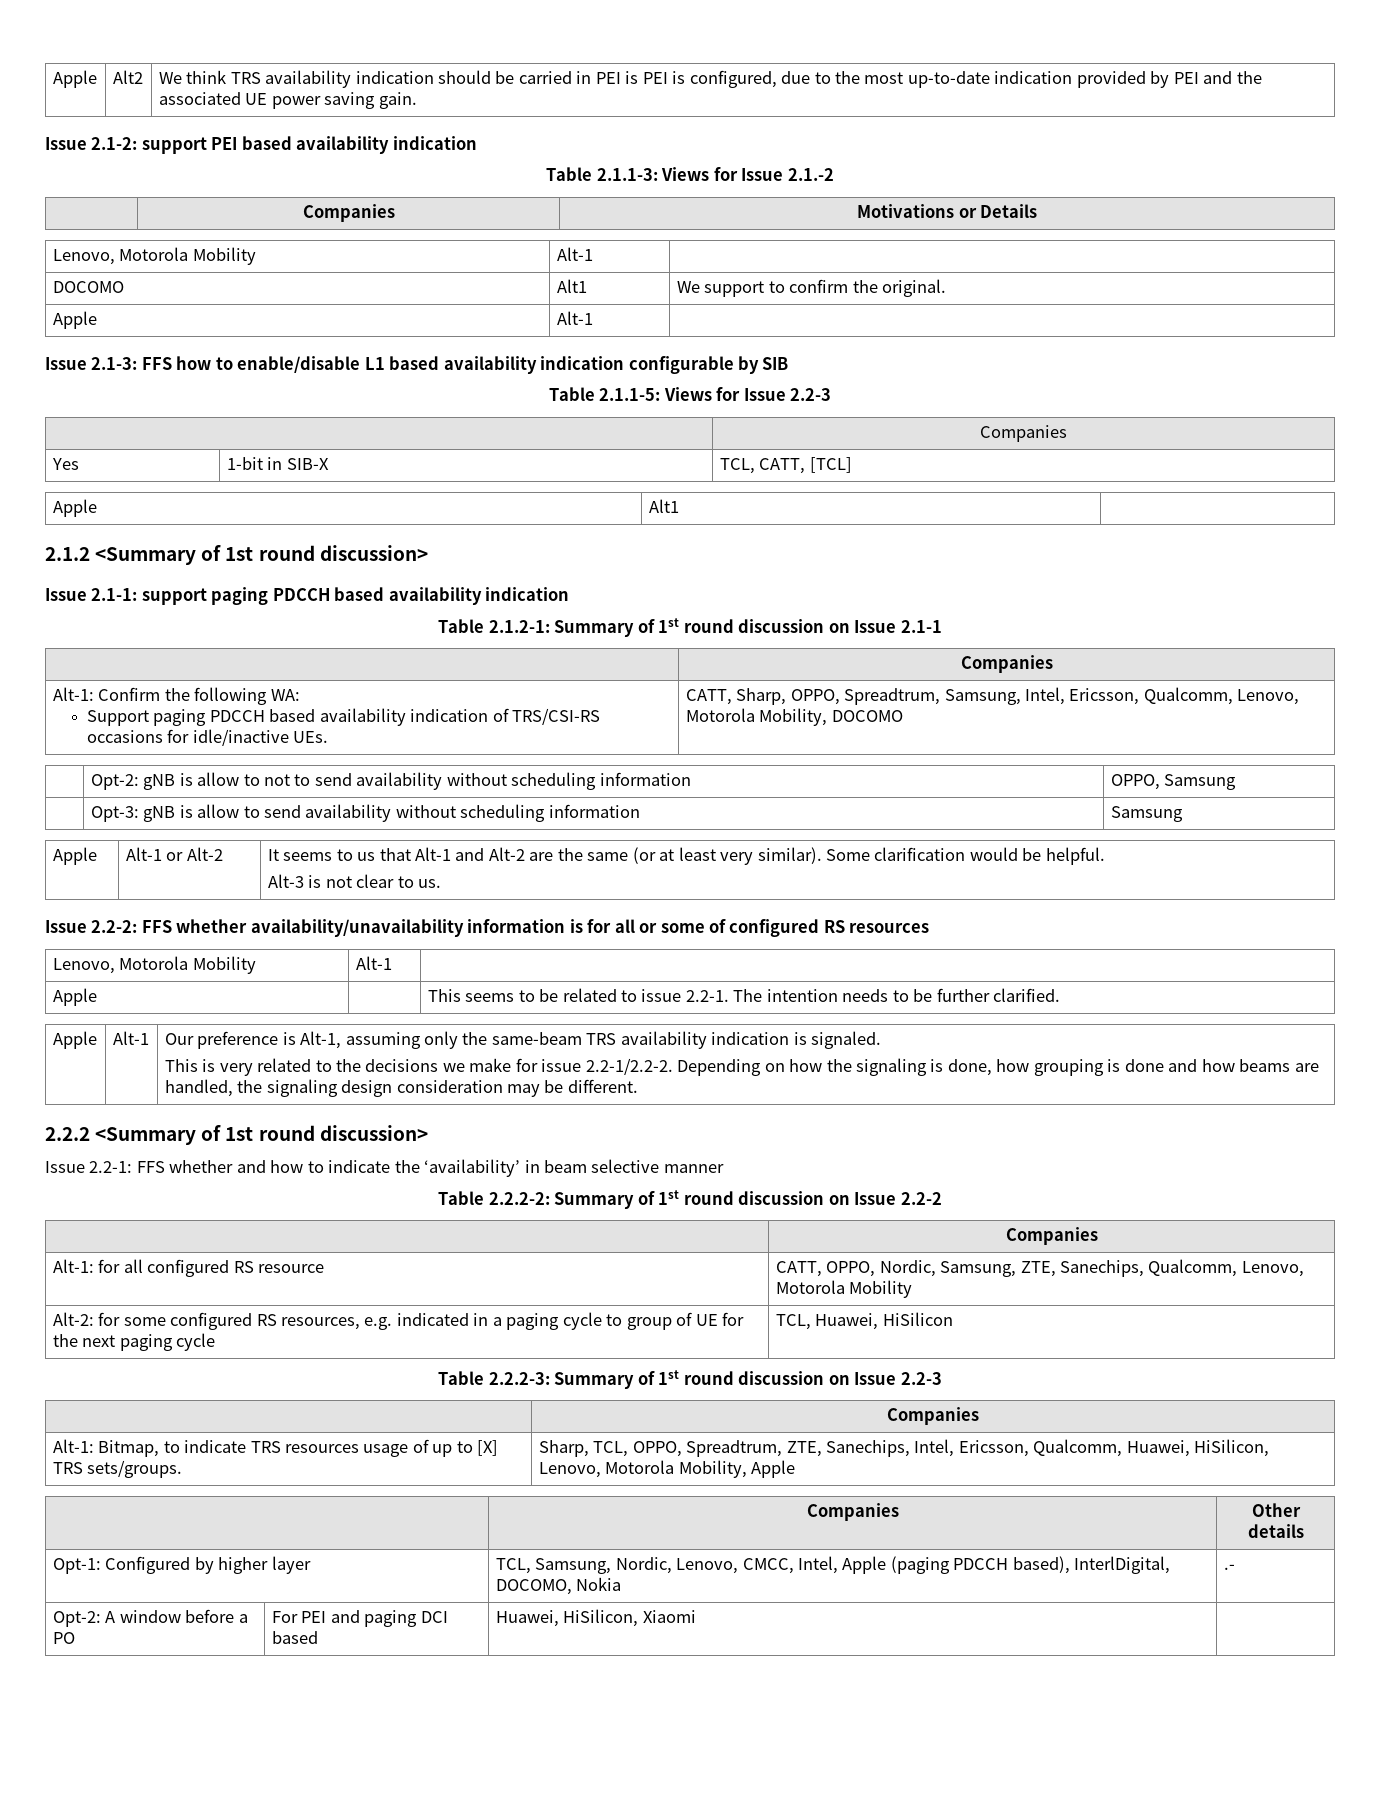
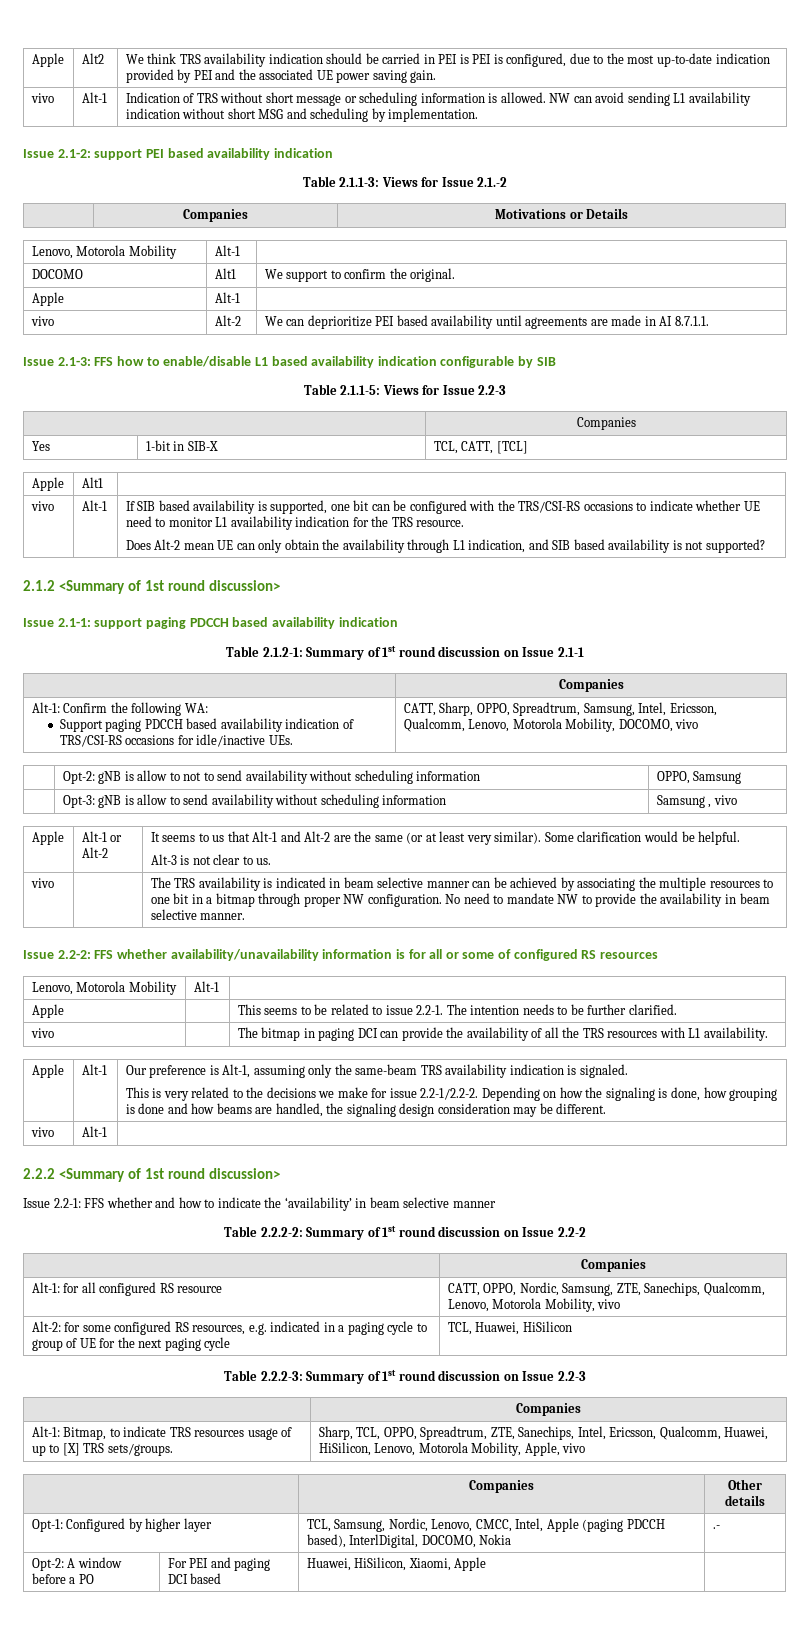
(417, 100) none -> [30,93,54,103] [81,92,107,103] [125,92,751,106] [125,108,479,122] // vivo | Alt-1 | Indication of TRS without short message or scheduling information is allowed. NW can avoid sending L1 availability indication without short MSG and scheduling by implementation.
(593, 318) none -> [30,316,54,326] [214,315,241,326] [264,315,709,329] // vivo | Alt-2 | We can deprioritize PEI based availability until agreements are made in AI 8.7.1.1.
(679, 506) none -> [30,501,54,511] [81,500,107,511] [125,500,760,514] [125,516,465,530] [125,539,765,553] // vivo | Alt-1 | If SIB based availability is supported, one bit can be configured with the TRS/CSI-RS occasions to indicate whether UE need to monitor L1 availability indication for the TRS resource. // Does Alt-2 mean UE can only obtain the availability through L1 indication, and SIB based availability is not supported?
[831,710,903,722] DOCOMO -> [618,719,699,732] DOCOMO, vivo
(1183, 814) none -> [708,795,737,808] , vivo
(441, 883) none -> [30,878,54,888] [150,877,774,891] [150,893,770,907] [150,909,246,920] // vivo | | The TRS availability is indicated in beam selective manner can be achieved by associating the multiple resources to one bit in a bitmap through proper NW configuration. No need to mandate NW to provide the availability in beam selective manner.
(1061, 995) none -> [30,1028,54,1038] [237,1027,768,1041] // vivo | | The bitmap in paging DCI can provide the availability of all the TRS resources with L1 availability.
(638, 1086) none -> [30,1127,54,1137] [81,1126,107,1137] // vivo | Alt-1 |
[849,1280,913,1298] Mobility -> [544,1298,621,1312] Mobility, vivo
[751,1460,796,1478] Apple -> [524,1442,586,1456] Apple, vivo
[642,1610,696,1623] Xiaomi -> [408,1557,487,1571] Xiaomi, Apple

